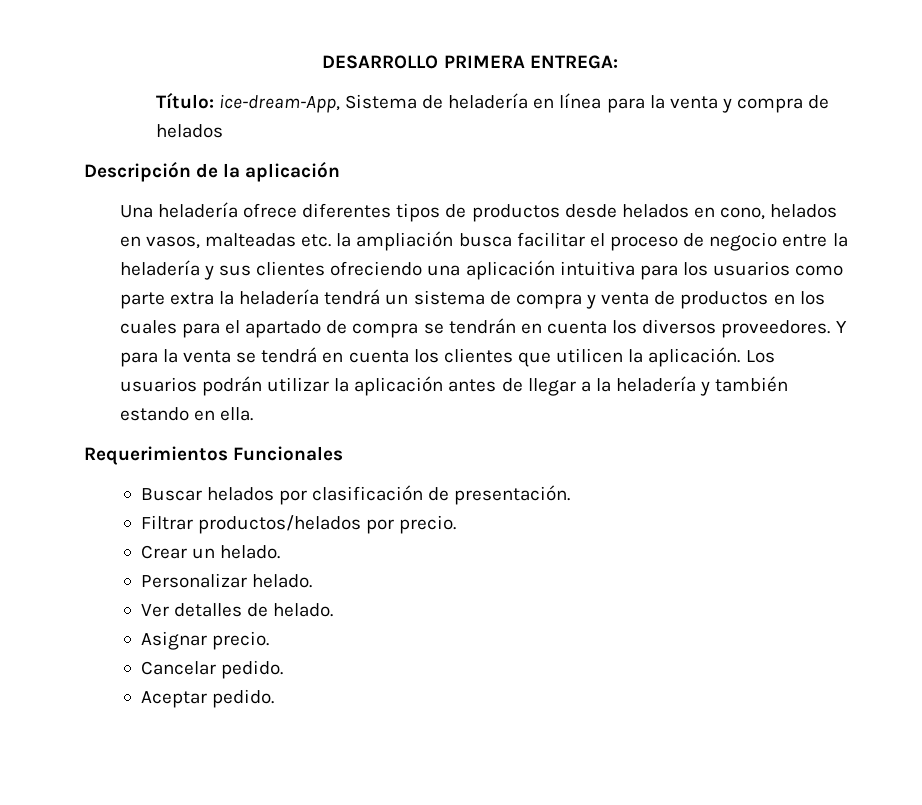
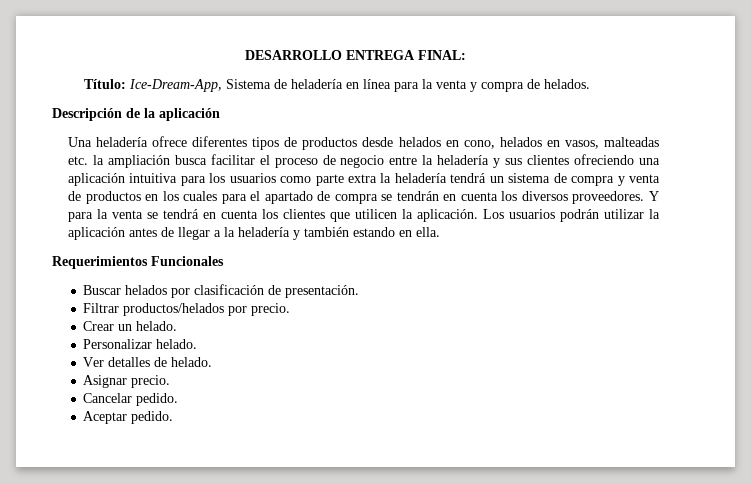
[443,55,618,69] PRIMERA ENTREGA: -> [346,50,466,60] ENTREGA FINAL:
[218,94,340,113] ice-dream-App, -> [128,79,222,92] Ice-Dream-App,
[155,124,223,138] helados -> [543,79,590,89] helados.

